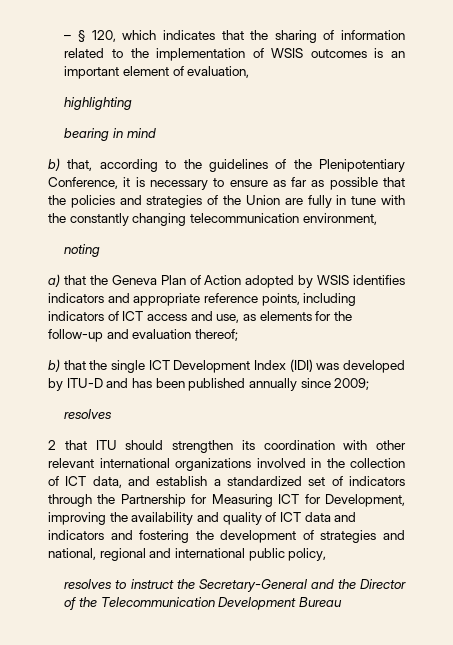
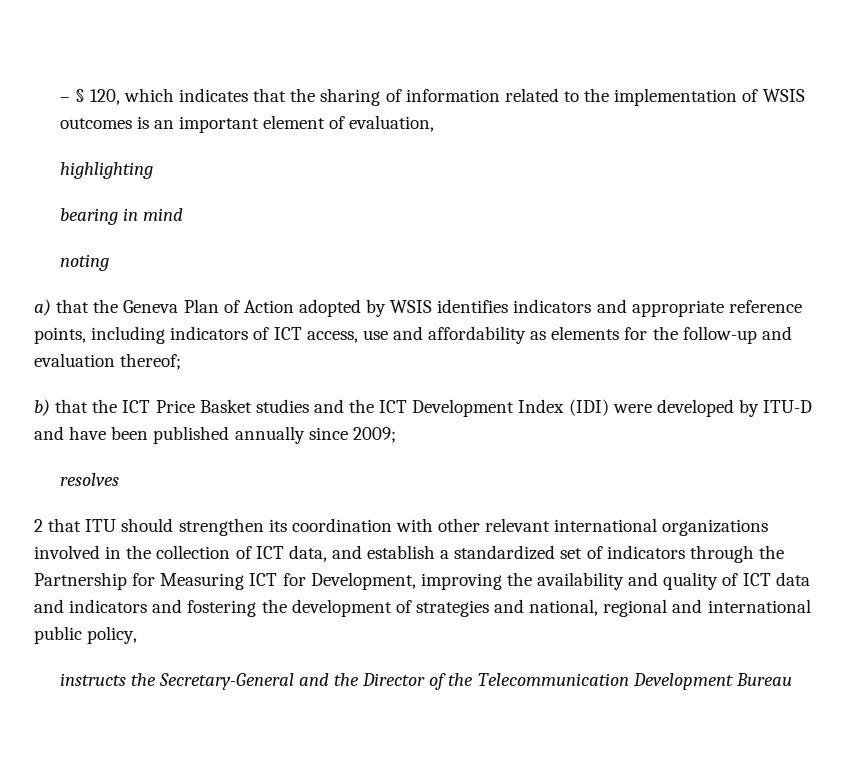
[48,158,405,172] [48,177,406,190] [48,195,405,208] [48,213,377,226] // b) that, according to the guidelines of the Plenipotentiary Conference, it is necessary to ensure as far as possible that the policies and strategies of the Union are fully in tune with the constantly changing telecommunication environment, -> (183, 214) none
[146,311,240,323] access and use, -> [306,326,527,344] access, use and affordability
[111,360,145,373] single -> [122,399,375,413] ICT Price Basket studies and the
[316,363,340,370] was -> [612,404,652,413] were
[131,378,152,388] has -> [69,426,107,440] have
[64,579,174,589] resolves to instruct -> [59,673,126,686] instructs

